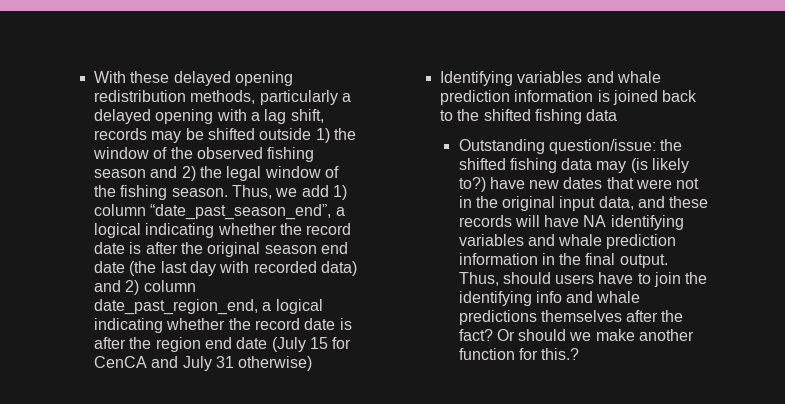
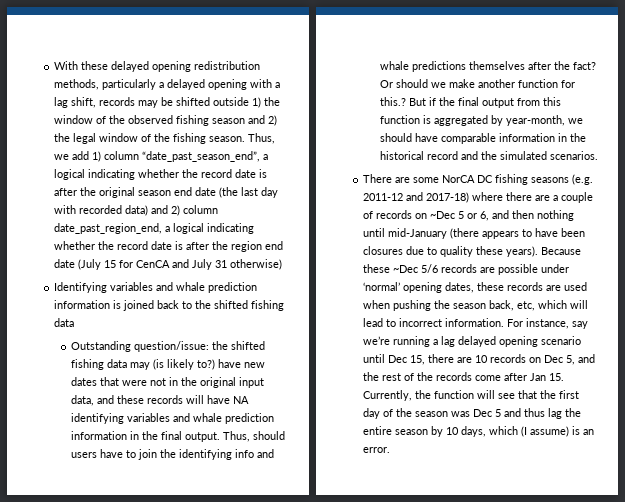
(580, 354) none -> [408,97,561,108] [379,115,583,126] [379,133,586,144] [379,151,598,160] [362,174,593,185] [362,192,593,203] [362,210,574,221] [362,228,585,239] [362,246,581,257] [362,264,569,275] [362,282,587,293] [362,300,588,311] [362,318,588,329] [362,336,581,347] [362,354,595,365] [362,372,564,381] [362,390,579,401] [362,408,581,419] [362,426,594,437] [362,447,390,453] But if the final output from this function is aggregated by year-month, we should have comparable information in the historical record and the simulated scenarios. // There are some NorCA DC fishing seasons (e.g. 2011-12 and 2017-18) where there are a couple of records on ~Dec 5 or 6, and then nothing until mid-January (there appears to have been closures due to quality these years). Because these ~Dec 5/6 records are possible under ‘normal’ opening dates, these records are used when pushing the season back, etc, which will lead to incorrect information. For instance, say we’re running a lag delayed opening scenario until Dec 15, there are 10 records on Dec 5, and the rest of the records come after Jan 15. Currently, the function will see that the first day of the season was Dec 5 and thus lag the entire season by 10 days, which (I assume) is an error.

